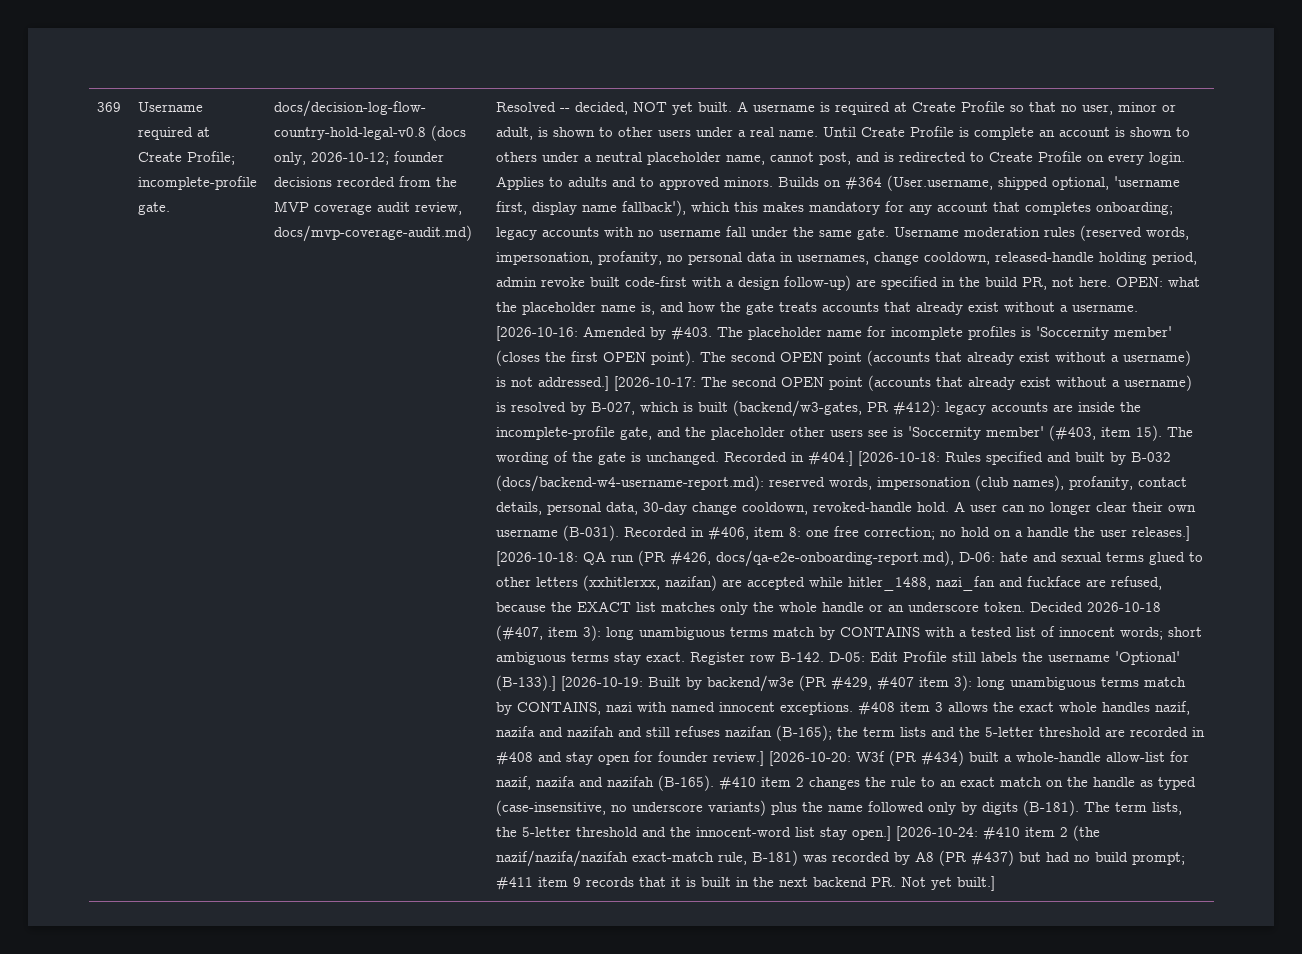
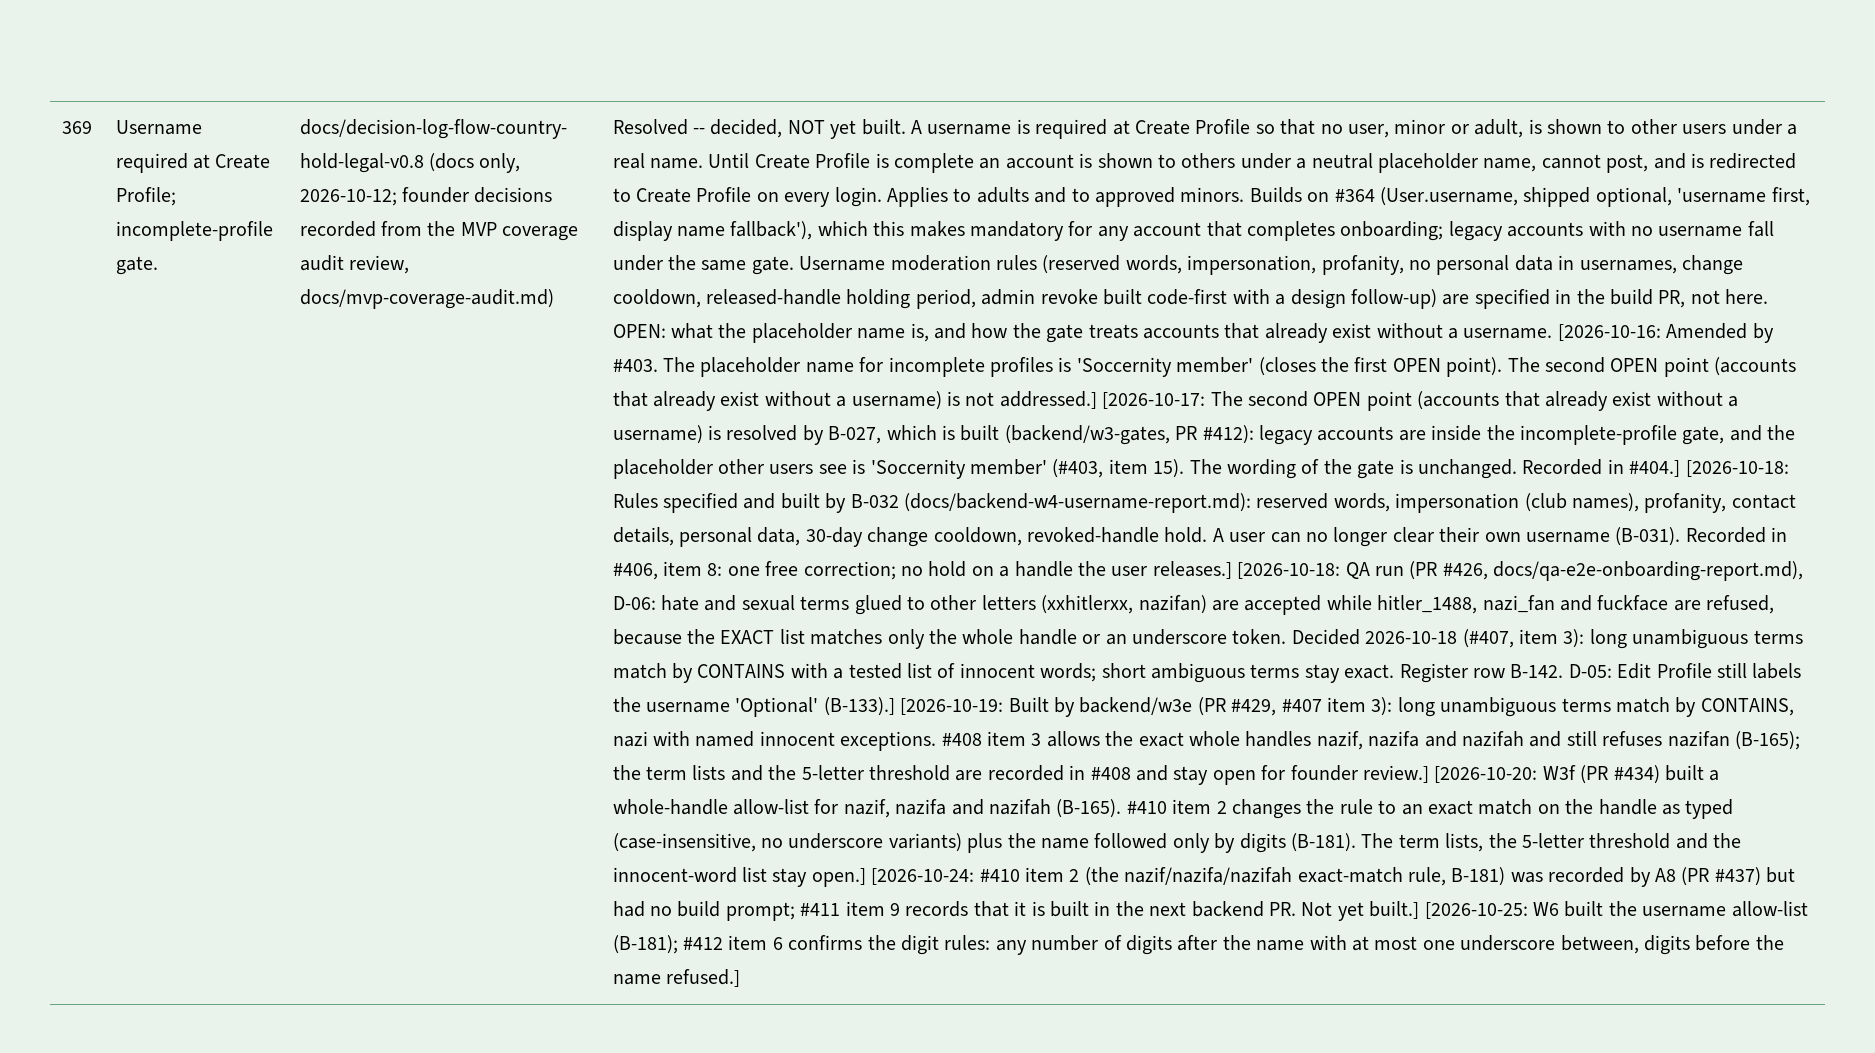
(996, 883) none -> [1424,901,1808,919] [612,935,1784,955] [612,969,740,987] [2026-10-25: W6 built the username allow-list (B-181); #412 item 6 confirms the digit rules: any number of digits after the name with at most one underscore between, digits before the name refused.]

